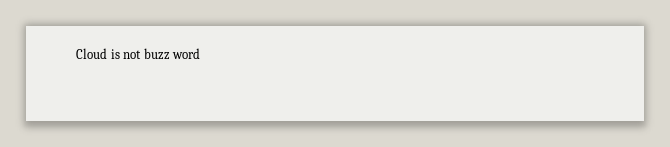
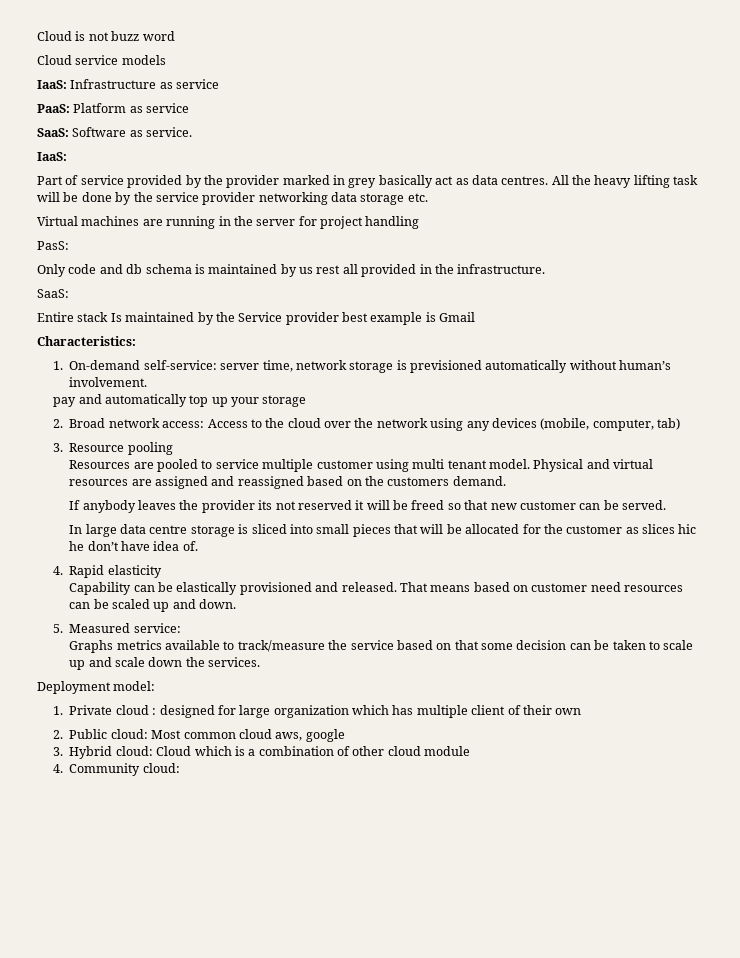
(201, 53) none -> [37,55,166,65] [37,79,220,89] [37,103,190,113] [37,127,193,137] [37,152,67,161] [37,175,699,188] [37,192,428,205] [37,216,420,229] [37,241,69,250] [37,264,546,277] [37,289,69,298] [37,312,476,325] [37,336,136,346] [53,360,672,373] [69,377,148,387] [53,394,307,407] [53,418,681,431] [53,442,173,455] [69,459,654,472] [69,476,506,489] [69,500,667,513] [69,524,697,537] [69,541,198,551] [53,565,162,578] [69,582,684,595] [69,599,237,612] [53,623,181,633] [69,640,694,653] [69,657,261,670] [37,681,156,694] [53,705,582,718] [53,729,345,742] [53,746,471,759] [53,763,180,776] // Cloud service models // IaaS: Infrastructure as service // PaaS: Platform as service // SaaS: Software as service. // IaaS: // Part of service provided by the provider marked in grey basically act as data centres. All the heavy lifting task will be done by the service provider networking data storage etc. // Virtual machines are running in the server for project handling // PasS: // Only code and db schema is maintained by us rest all provided in the infrastructure. // SaaS: // Entire stack Is maintained by the Service provider best example is Gmail // Characteristics: // 1. On-demand self-service: server time, network storage is previsioned automatically without human’s involvement. // pay and automatically top up your storage // 2. Broad network access: Access to the cloud over the network using any devices (mobile, computer, tab) // 3. Resource pooling // Resources are pooled to service multiple customer using multi tenant model. Physical and virtual resources are assigned and reassigned based on the customers demand. // If anybody leaves the provider its not reserved it will be freed so that new customer can be served. // In large data centre storage is sliced into small pieces that will be allocated for the customer as slices hic he don’t have idea of. // 4. Rapid elasticity // Capability can be elastically provisioned and released. That means based on customer need resources can be scaled up and down. // 5. Measured service: // Graphs metrics available to track/measure the service based on that some decision can be taken to scale up and scale down the services. // Deployment model: // 1. Private cloud : designed for large organization which has multiple client of their own // 2. Public cloud: Most common cloud aws, google // 3. Hybrid cloud: Cloud which is a combination of other cloud module // 4. Community cloud:

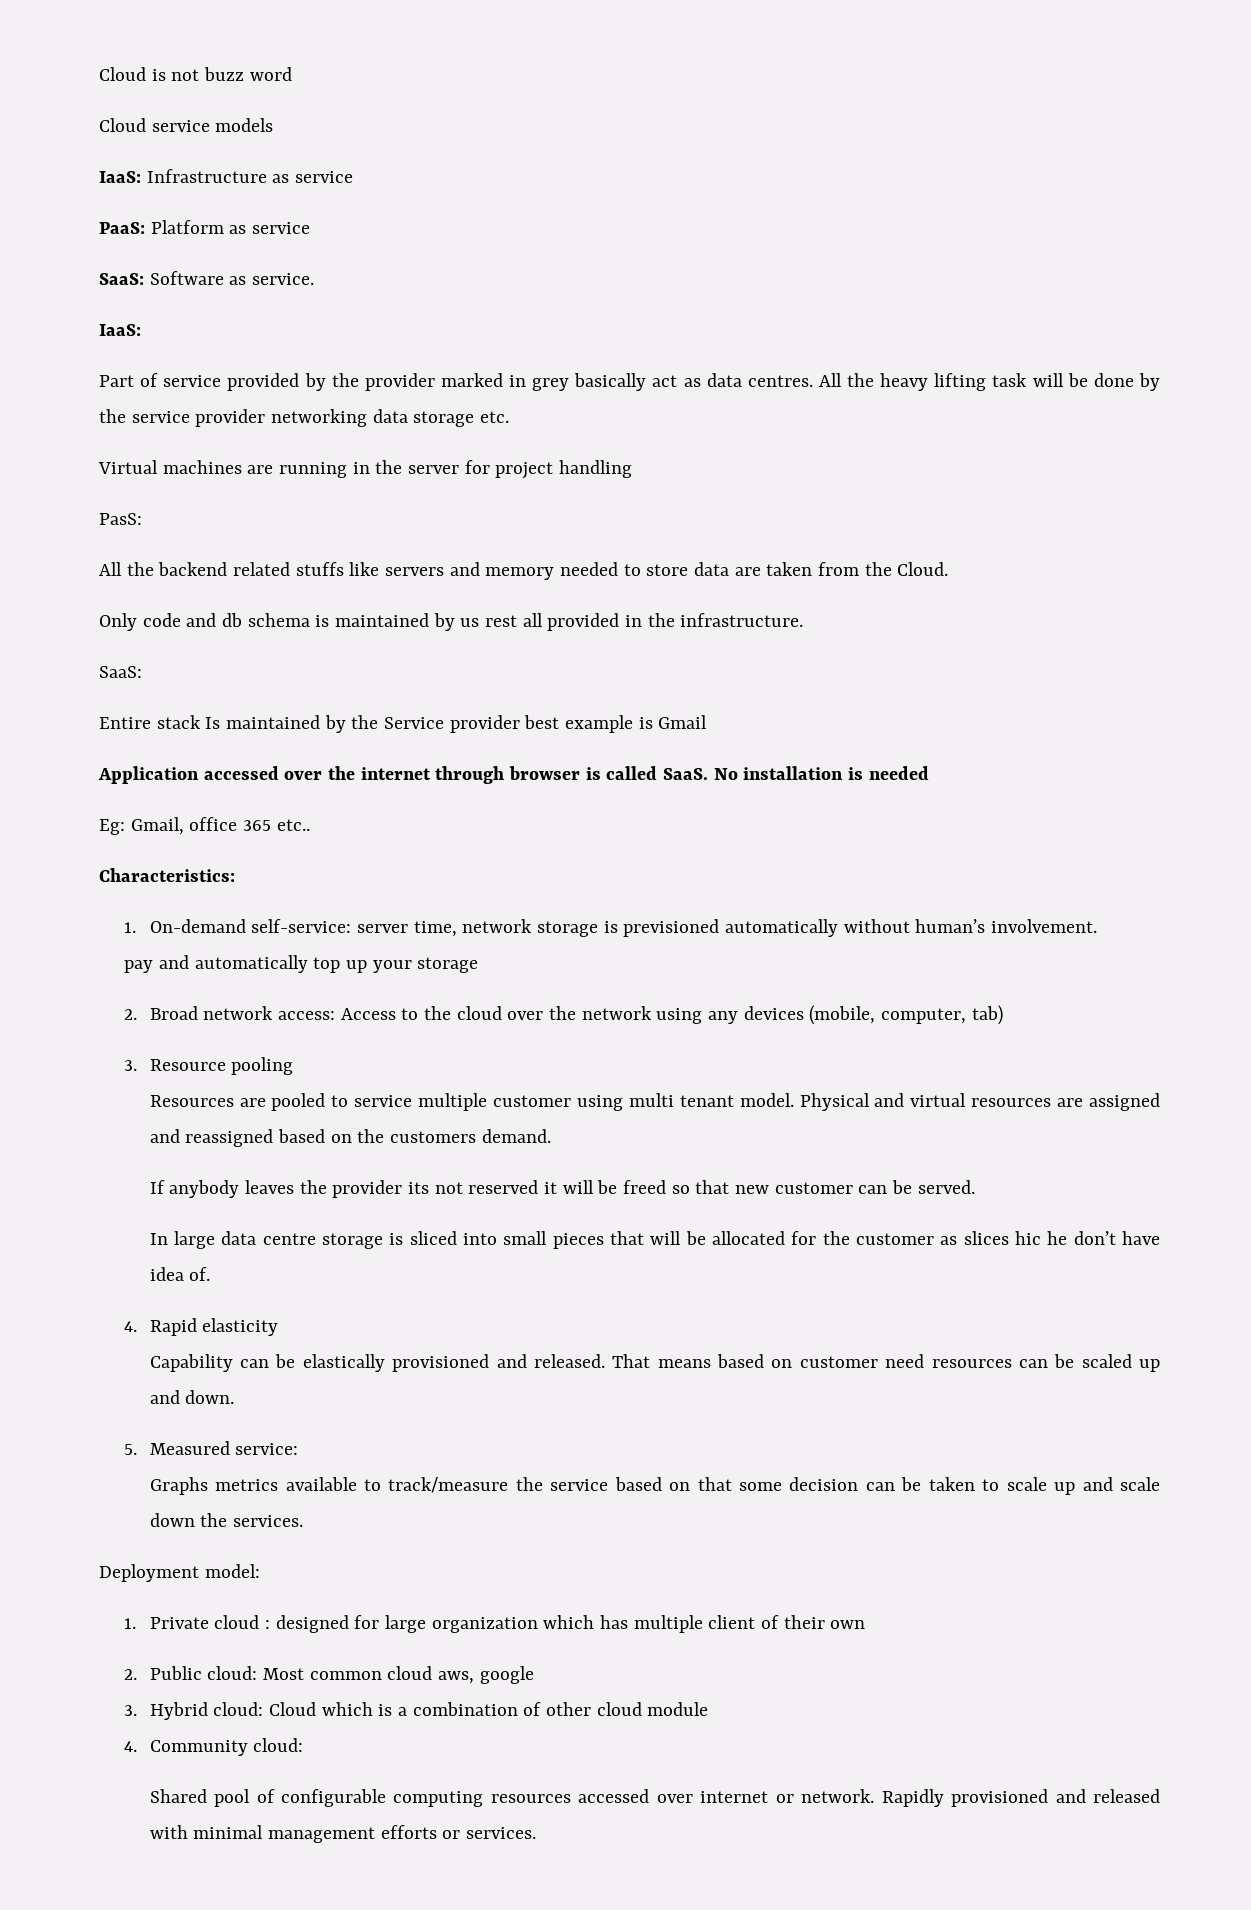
(69, 245) none -> [99,562,949,580] // All the backend related stuffs like servers and memory needed to store data are taken from the Cloud.
(476, 317) none -> [98,766,929,784] [99,817,310,835] // Application accessed over the internet through browser is called SaaS. No installation is needed // Eg: Gmail, office 365 etc..
(180, 768) none -> [149,1789,1160,1807] [149,1825,536,1843] // Shared pool of configurable computing resources accessed over internet or network. Rapidly provisioned and released with minimal management efforts or services.

